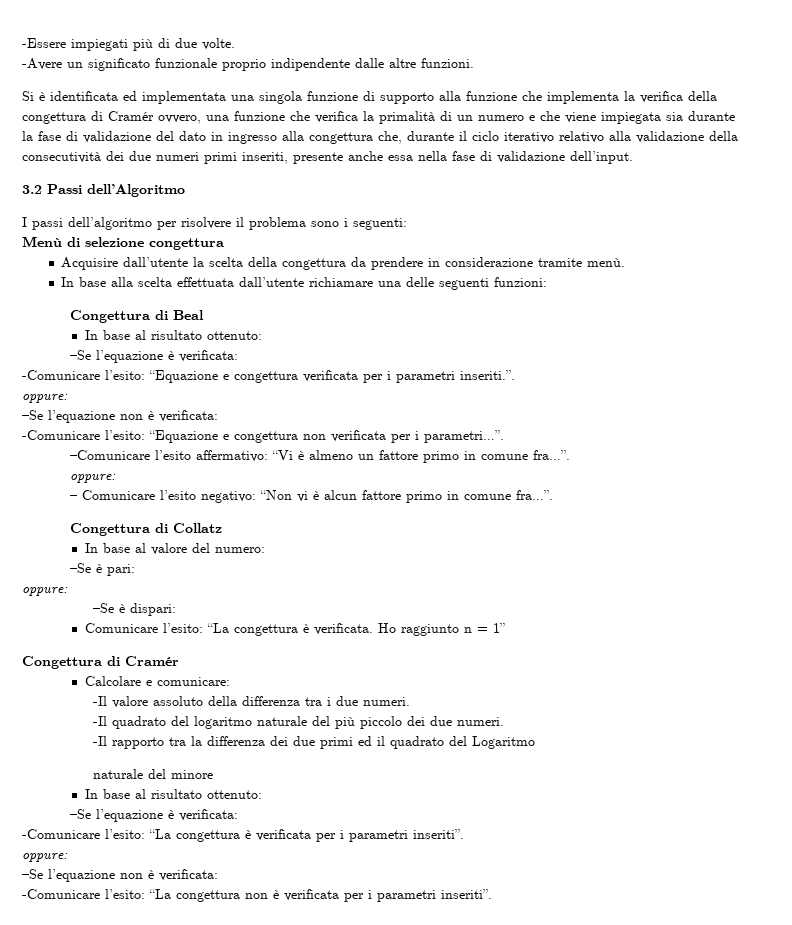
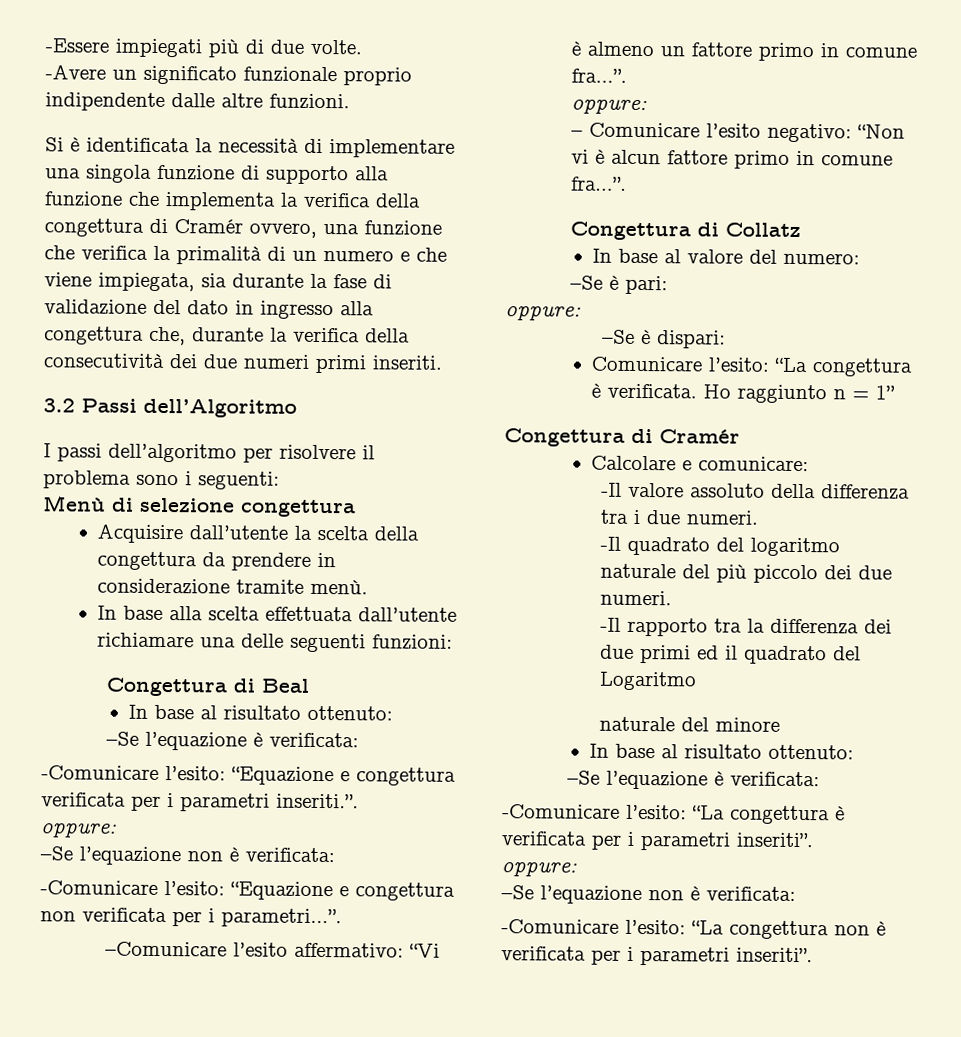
[123,91,226,104] ed implementata -> [195,138,455,158] la necessità di implementare
[601,112,661,124] impiegata -> [98,272,195,292] impiegata,
[459,131,704,143] il ciclo iterativo relativo alla validazione -> [270,327,360,343] la verifica
[242,151,633,164] inseriti, presente anche essa nella fase di validazione dell’input. -> [372,355,443,370] inseriti.

